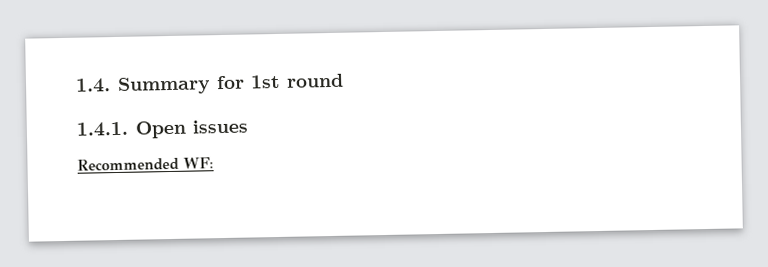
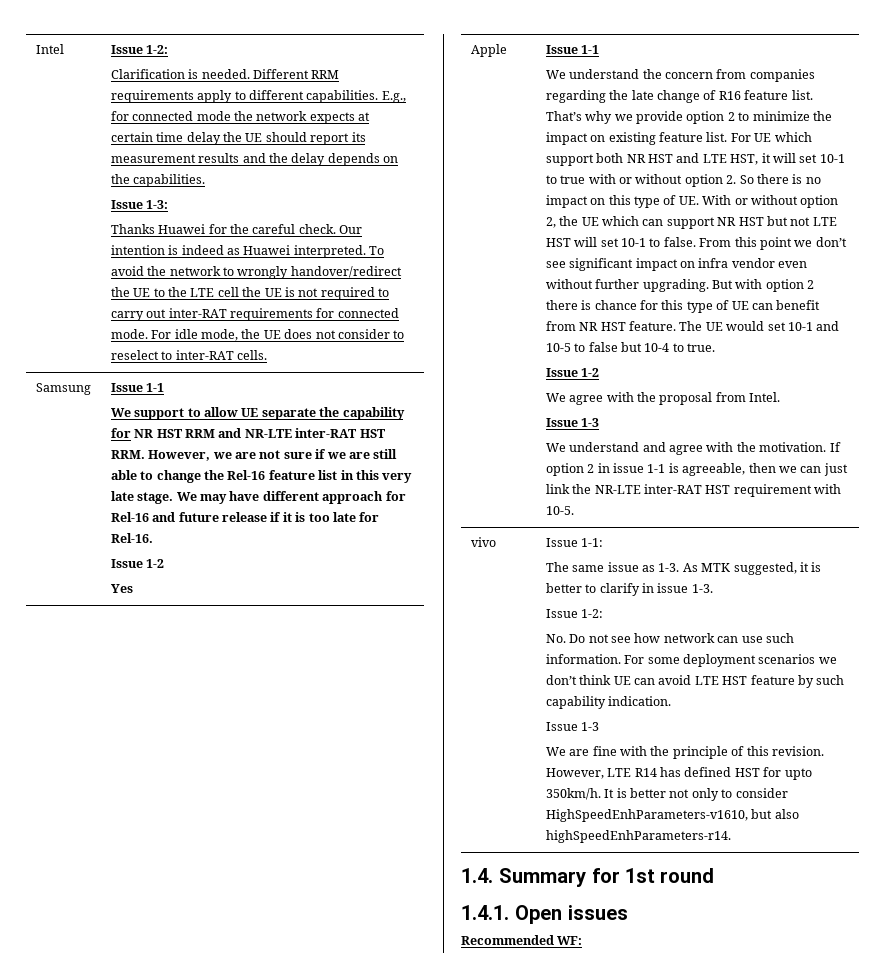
(75, 85) none -> [35,44,64,54] [110,45,169,54] [110,69,340,79] [110,90,406,103] [110,111,371,124] [110,132,366,145] [110,153,399,166] [110,174,206,187] [110,200,169,209] [110,224,363,234] [110,245,385,258] [110,266,402,279] [110,287,389,300] [110,308,399,321] [110,329,405,341] [110,350,267,360] [35,383,91,395] [110,383,165,392] [110,407,405,420] [110,428,386,438] [110,449,398,461] [110,470,413,483] [110,491,406,504] [110,512,380,522] [110,533,153,543] [110,559,165,568] [110,584,133,593] [470,44,507,57] [545,45,600,54] [545,69,815,82] [545,90,813,103] [545,111,832,124] [545,132,812,145] [545,153,845,166] [545,174,821,187] [545,195,839,208] [545,216,837,229] [545,237,847,250] [545,258,808,271] [545,279,815,292] [545,300,821,313] [545,321,840,331] [545,342,716,352] [545,368,600,377] [545,392,781,405] [545,418,600,427] [545,442,841,455] [545,463,848,476] [545,484,842,497] [545,506,574,515] [470,537,496,547] [545,538,604,547] [545,562,822,575] [545,583,713,596] [545,609,604,618] [545,633,794,643] [545,654,837,667] [545,675,845,688] [545,696,672,709] [545,722,600,731] [545,746,824,759] [545,767,812,780] [545,788,788,801] [545,809,799,822] [545,830,731,843] Intel | Issue 1-2: // Clarification is needed. Different RRM requirements apply to different capabilities. E.g., for connected mode the network expects at certain time delay the UE should report its measurement results and the delay depends on the capabilities. // Issue 1-3: // Thanks Huawei for the careful check. Our intention is indeed as Huawei interpreted. To avoid the network to wrongly handover/redirect the UE to the LTE cell the UE is not required to carry out inter-RAT requirements for connected mode. For idle mode, the UE does not consider to reselect to inter-RAT cells. // Samsung | Issue 1-1 // We support to allow UE separate the capability for NR HST RRM and NR-LTE inter-RAT HST RRM. However, we are not sure if we are still able to change the Rel-16 feature list in this very late stage. We may have different approach for Rel-16 and future release if it is too late for Rel-16. // Issue 1-2 // Yes // Apple | Issue 1-1 // We understand the concern from companies regarding the late change of R16 feature list. That’s why we provide option 2 to minimize the impact on existing feature list. For UE which support both NR HST and LTE HST, it will set 10-1 to true with or without option 2. So there is no impact on this type of UE. With or without option 2, the UE which can support NR HST but not LTE HST will set 10-1 to false. From this point we don’t see significant impact on infra vendor even without further upgrading. But with option 2 there is chance for this type of UE can benefit from NR HST feature. The UE would set 10-1 and 10-5 to false but 10-4 to true. // Issue 1-2 // We agree with the proposal from Intel. // Issue 1-3 // We understand and agree with the motivation. If option 2 in issue 1-1 is agreeable, then we can just link the NR-LTE inter-RAT HST requirement with 10-5. // vivo | Issue 1-1: // The same issue as 1-3. As MTK suggested, it is better to clarify in issue 1-3. // Issue 1-2: // No. Do not see how network can use such information. For some deployment scenarios we don’t think UE can avoid LTE HST feature by such capability indication. // Issue 1-3 // We are fine with the principle of this revision. However, LTE R14 has defined HST for upto 350km/h. It is better not only to consider HighSpeedEnhParameters-v1610, but also highSpeedEnhParameters-r14. //

